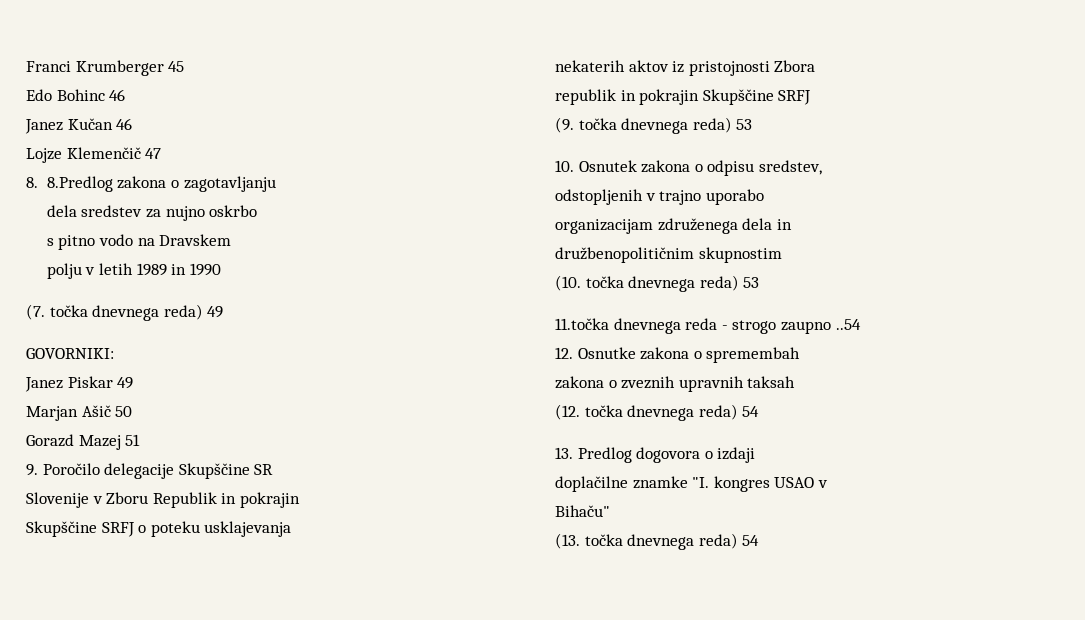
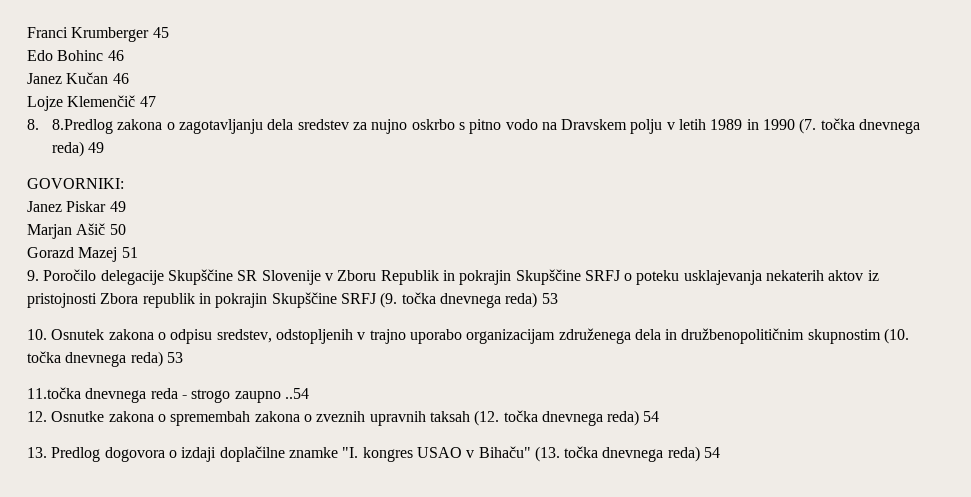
(276, 184) // -> (263, 126) none
(258, 211) // -> (455, 124) none
(232, 240) // -> (628, 124) none
(221, 269) // -> (796, 124) none
(274, 469) // -> (258, 275) none
(300, 500) // -> (512, 277) none
(292, 529) // -> (762, 277) none
(816, 66) // -> (139, 298) none
(811, 97) // -> (376, 298) none
(822, 167) // -> (272, 336) none
(764, 197) // -> (462, 336) none
(792, 224) // -> (678, 334) none
(782, 255) // -> (881, 336) none
(801, 355) // -> (251, 418) none
(796, 382) // -> (470, 416) none
(756, 455) // -> (217, 454) none
(828, 484) // -> (475, 454) none
(610, 511) // -> (531, 452) none

